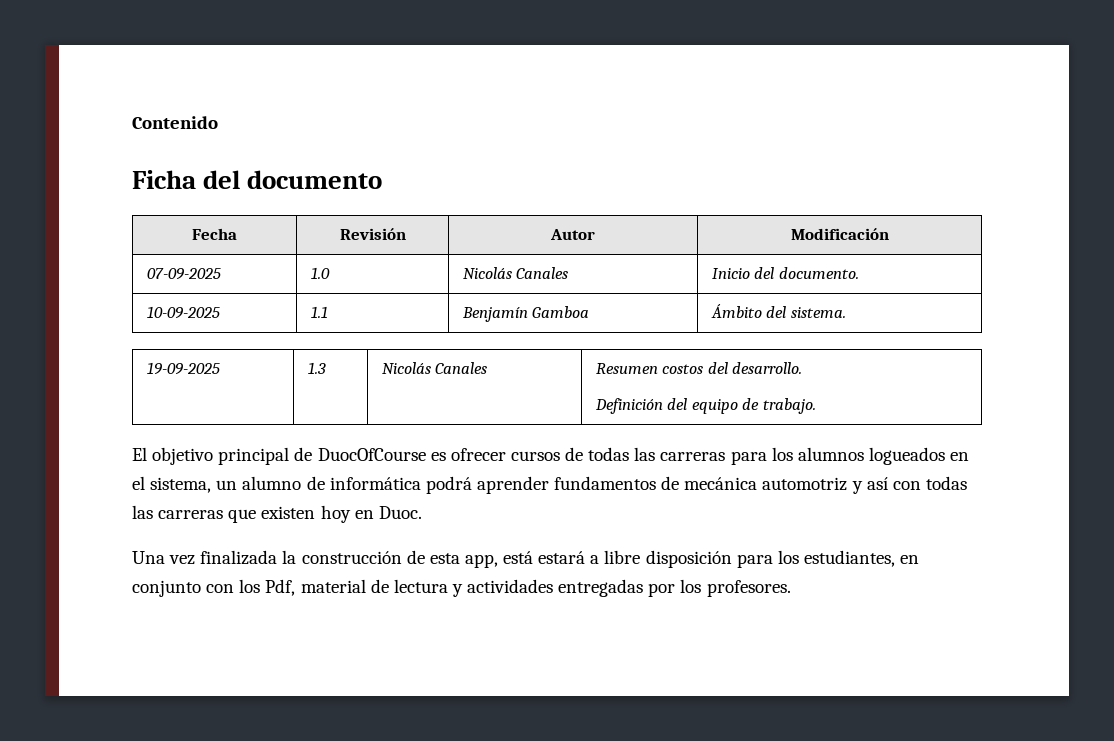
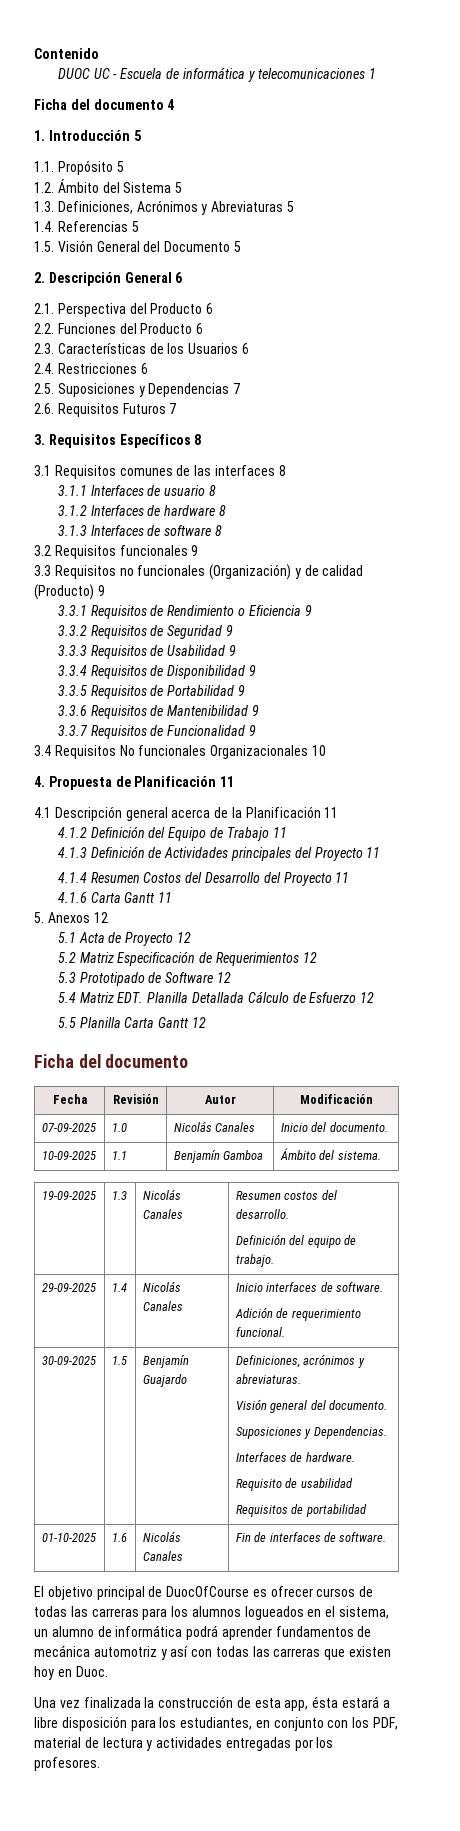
(218, 122) none -> [57,67,377,82] [34,99,175,110] [34,130,141,141] [34,160,124,175] [34,179,183,193] [34,200,294,215] [34,221,139,232] [34,240,241,252] [34,272,183,286] [34,303,214,317] [34,323,204,334] [34,343,249,354] [34,363,148,374] [34,383,241,397] [34,403,177,417] [34,434,202,448] [34,465,286,479] [57,485,217,496] [57,505,227,516] [57,525,223,536] [34,545,199,559] [34,564,364,580] [34,584,105,600] [57,605,312,619] [57,625,234,639] [57,645,237,659] [57,665,257,679] [57,685,246,699] [57,705,260,719] [57,725,257,739] [34,745,326,759] [34,776,235,790] [34,806,339,821] [57,826,287,841] [57,846,381,861] [57,872,350,886] [57,892,173,903] [34,912,108,923] [57,932,192,946] [57,951,317,966] [57,972,232,986] [57,991,375,1003] [57,1017,207,1028] // DUOC UC - Escuela de informática y telecomunicaciones 1 // Ficha del documento 4 // 1. Introducción 5 // 1.1. Propósito 5 // 1.2. Ámbito del Sistema 5 // 1.3. Definiciones, Acrónimos y Abreviaturas 5 // 1.4. Referencias 5 // 1.5. Visión General del Documento 5 // 2. Descripción General 6 // 2.1. Perspectiva del Producto 6 // 2.2. Funciones del Producto 6 // 2.3. Características de los Usuarios 6 // 2.4. Restricciones 6 // 2.5. Suposiciones y Dependencias 7 // 2.6. Requisitos Futuros 7 // 3. Requisitos Específicos 8 // 3.1 Requisitos comunes de las interfaces 8 // 3.1.1 Interfaces de usuario 8 // 3.1.2 Interfaces de hardware 8 // 3.1.3 Interfaces de software 8 // 3.2 Requisitos funcionales 9 // 3.3 Requisitos no funcionales (Organización) y de calidad (Producto) 9 // 3.3.1 Requisitos de Rendimiento o Eficiencia 9 // 3.3.2 Requisitos de Seguridad 9 // 3.3.3 Requisitos de Usabilidad 9 // 3.3.4 Requisitos de Disponibilidad 9 // 3.3.5 Requisitos de Portabilidad 9 // 3.3.6 Requisitos de Mantenibilidad 9 // 3.3.7 Requisitos de Funcionalidad 9 // 3.4 Requisitos No funcionales Organizacionales 10 // 4. Propuesta de Planificación 11 // 4.1 Descripción general acerca de la Planificación 11 // 4.1.2 Definición del Equipo de Trabajo 11 // 4.1.3 Definición de Actividades principales del Proyecto 11 // 4.1.4 Resumen Costos del Desarrollo del Proyecto 11 // 4.1.6 Carta Gantt 11 // 5. Anexos 12 // 5.1 Acta de Proyecto 12 // 5.2 Matriz Especificación de Requerimientos 12 // 5.3 Prototipado de Software 12 // 5.4 Matriz EDT. Planilla Detallada Cálculo de Esfuerzo 12 // 5.5 Planilla Carta Gantt 12
(817, 406) none -> [41,1283,97,1292] [111,1283,127,1292] [142,1281,181,1292] [142,1301,183,1311] [235,1282,383,1292] [234,1307,361,1321] [235,1327,285,1337] [41,1356,97,1365] [111,1356,128,1365] [142,1355,189,1368] [142,1374,187,1387] [235,1354,365,1368] [235,1374,301,1384] [235,1399,387,1413] [235,1426,387,1439] [235,1452,355,1462] [235,1478,353,1491] [235,1504,367,1517] [41,1533,97,1542] [111,1533,127,1542] [142,1531,181,1542] [142,1551,183,1561] [235,1532,387,1542] // 29-09-2025 | 1.4 | Nicolás Canales | Inicio interfaces de software. // Adición de requerimiento funcional. // 30-09-2025 | 1.5 | Benjamín Guajardo | Definiciones, acrónimos y abreviaturas. // Visión general del documento. // Suposiciones y Dependencias. // Interfaces de hardware. // Requisito de usabilidad // Requisitos de portabilidad // 01-10-2025 | 1.6 | Nicolás Canales | Fin de interfaces de software.
[503,551,534,564] está -> [312,1696,339,1708] ésta
[265,579,296,596] Pdf, -> [373,1717,399,1730] PDF,

